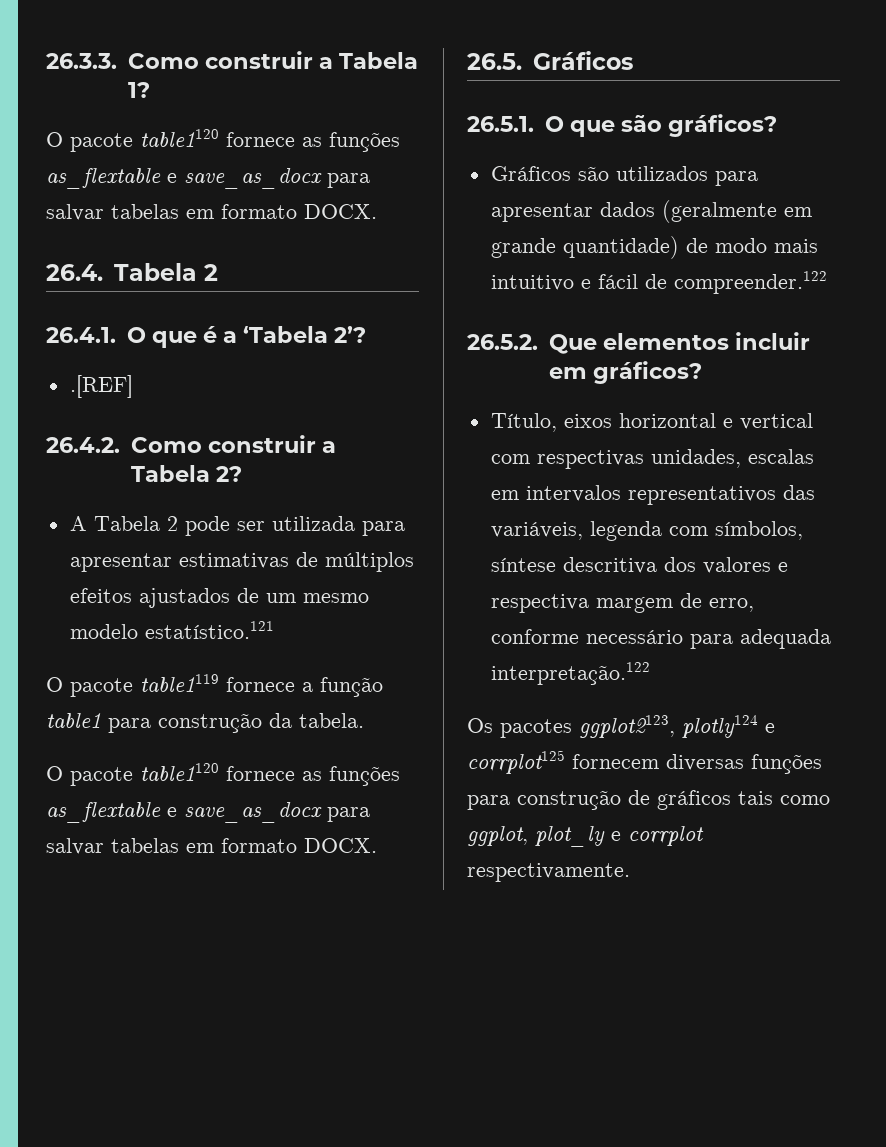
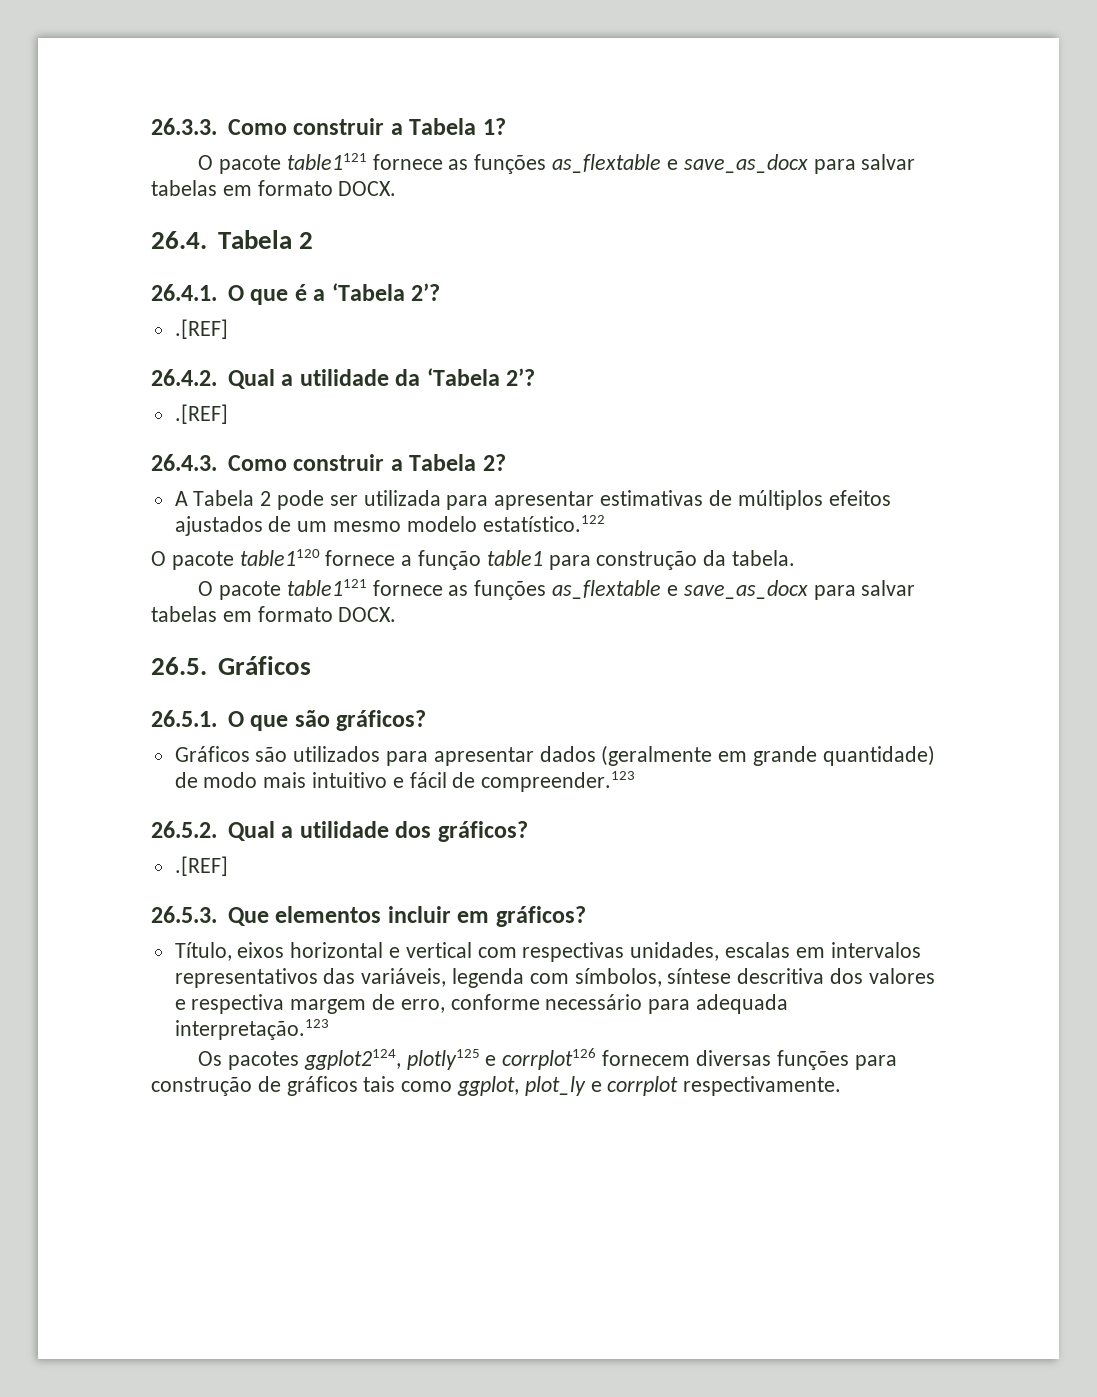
[140,129,219,148] table1120 -> [286,153,367,170] table1121
(120, 445) none -> [227,368,536,389] [174,404,228,424] [151,454,217,471] Qual a utilidade da ‘Tabela 2’? // .[REF] // 26.4.3.
[144,621,274,639] [46,674,219,697] estatístico.121 // O pacote table1119 -> [482,515,605,532] [151,549,320,570] estatístico.122 // O pacote table1120
[140,763,219,782] table1120 -> [286,579,367,596] table1121
[673,271,827,294] [467,334,538,350] compreender.122 // 26.5.2. -> [481,771,636,792] [151,821,528,842] [174,856,228,876] [151,906,217,923] compreender.123 // 26.5.2. Qual a utilidade dos gráficos? // .[REF] // 26.5.3.
[490,662,650,685] interpretação.122 -> [174,1019,329,1040] interpretação.123
[579,715,775,738] [467,750,565,774] ggplot2123, plotly124 e corrplot125 -> [303,1048,597,1070] ggplot2124, plotly125 e corrplot126

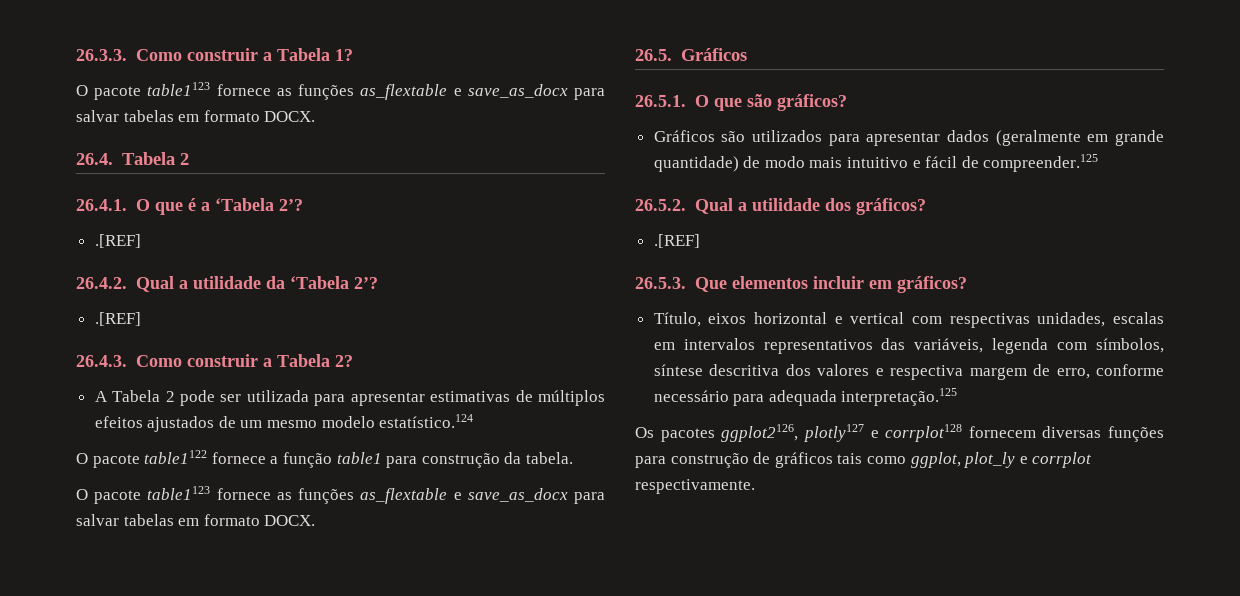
[286,153,367,170] table1121 -> [147,82,211,96] table1123
[482,515,605,532] [151,549,320,570] estatístico.122 // O pacote table1120 -> [379,414,474,428] [76,450,208,468] estatístico.124 // O pacote table1122
[286,579,367,596] table1121 -> [147,486,211,500] table1123
[481,771,636,792] compreender.123 -> [983,154,1099,172] compreender.125
[174,1019,329,1040] interpretação.123 -> [841,388,958,406] interpretação.125
[303,1048,597,1070] ggplot2124, plotly125 e corrplot126 -> [721,424,963,442] ggplot2126, plotly127 e corrplot128

